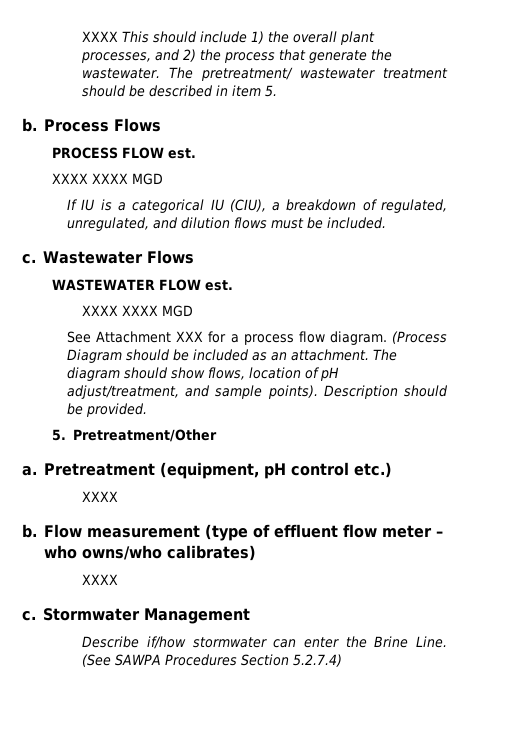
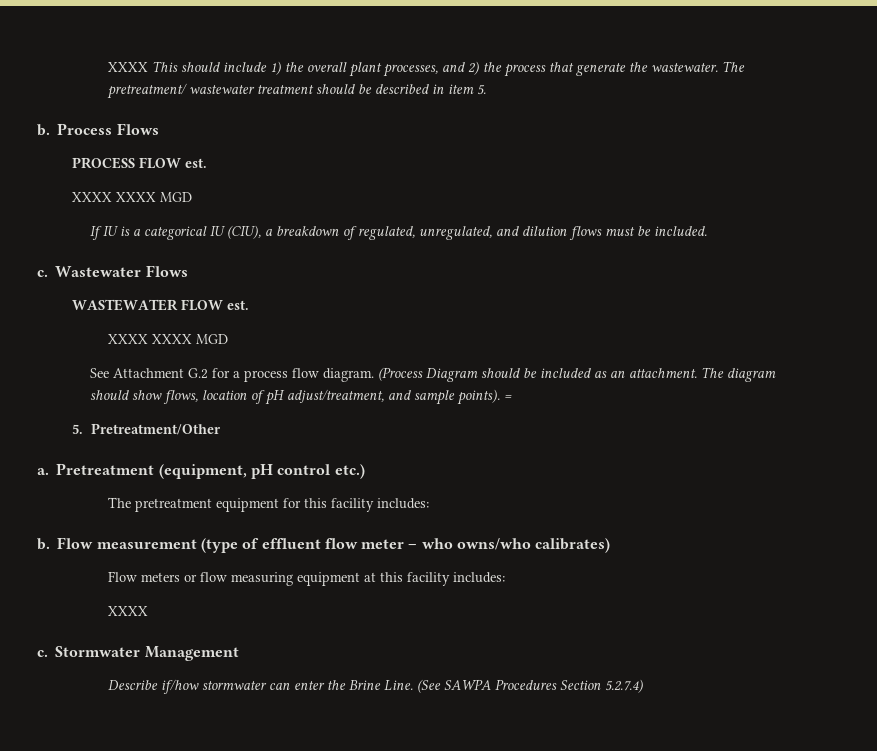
[176,331,204,342] XXX -> [187,368,208,379] G.2
[323,385,449,399] [67,403,148,417] Description should be provided. -> [503,395,512,400] =
[82,491,119,502] XXXX -> [107,497,429,512] The pretreatment equipment for this facility includes:
(256, 553) none -> [107,571,505,586] // Flow meters or flow measuring equipment at this facility includes:

